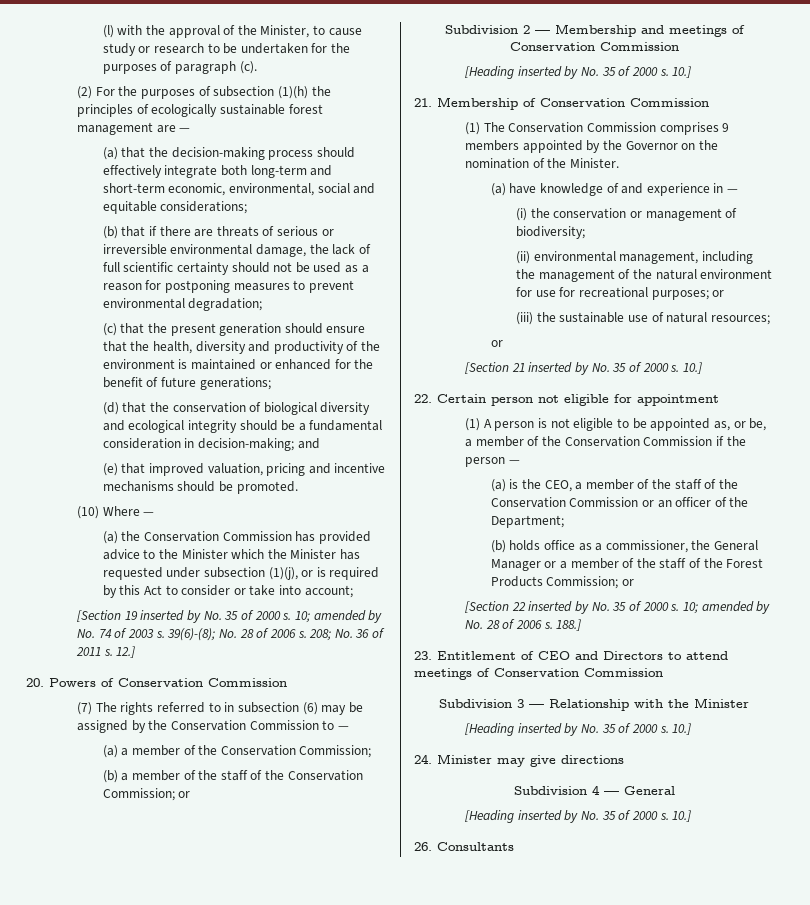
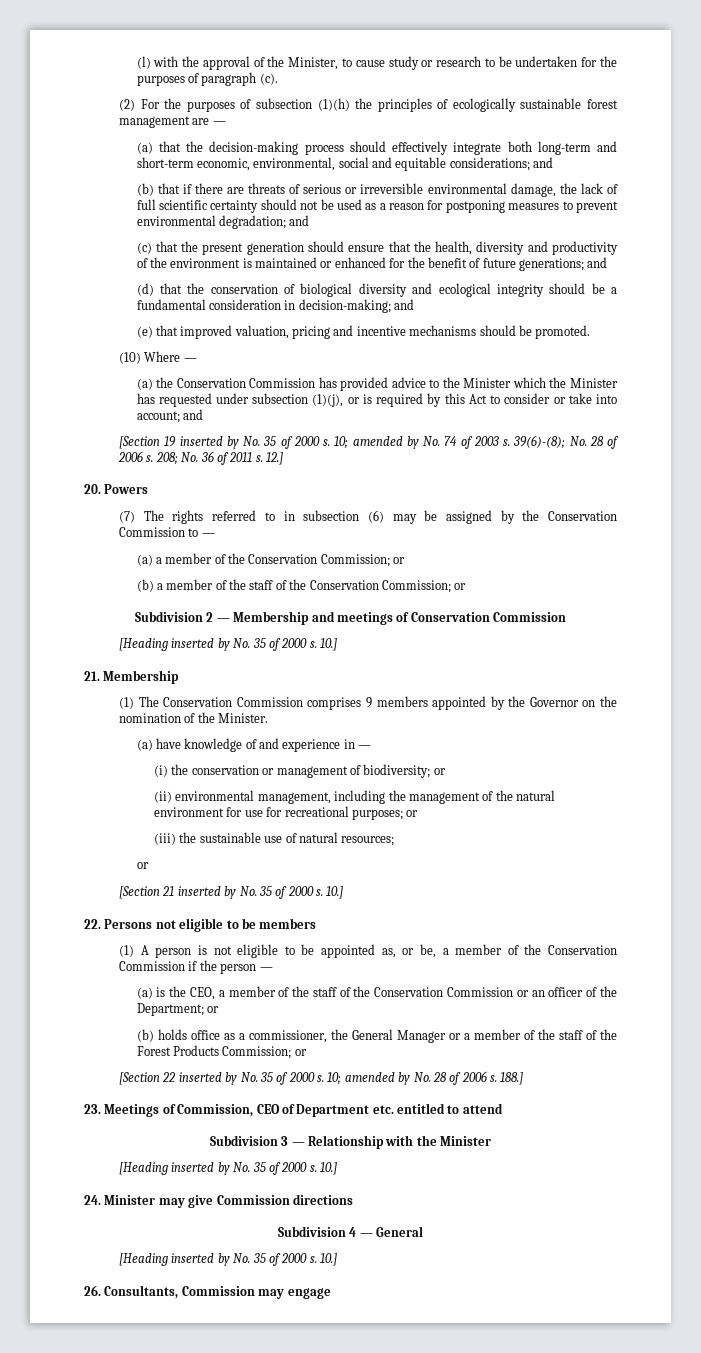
(248, 207) none -> [533,157,554,168] and
(263, 304) none -> [289,215,310,226] and
(271, 383) none -> [587,257,608,268] and
(353, 591) none -> [182,409,203,420] and
[101,678,287,687] of Conservation Commission -> (149, 489) none
(372, 751) none -> [393,557,406,564] or
[523,98,709,107] of Conservation Commission -> (180, 677) none
(586, 232) none -> [433,768,446,775] or
[437,394,719,406] Certain person not eligible for appointment -> [104,918,317,932] Persons not eligible to be members
(564, 521) none -> [206,1006,219,1013] or
[437,651,728,660] [414,668,663,680] Entitlement of CEO and Directors to attend meetings of Conservation Commission -> [104,1103,503,1117] Meetings of Commission, CEO of Department etc. entitled to attend
(556, 761) none -> [216,1195,290,1205] Commission
[437,842,514,851] Consultants -> [104,1285,331,1299] Consultants, Commission may engage

